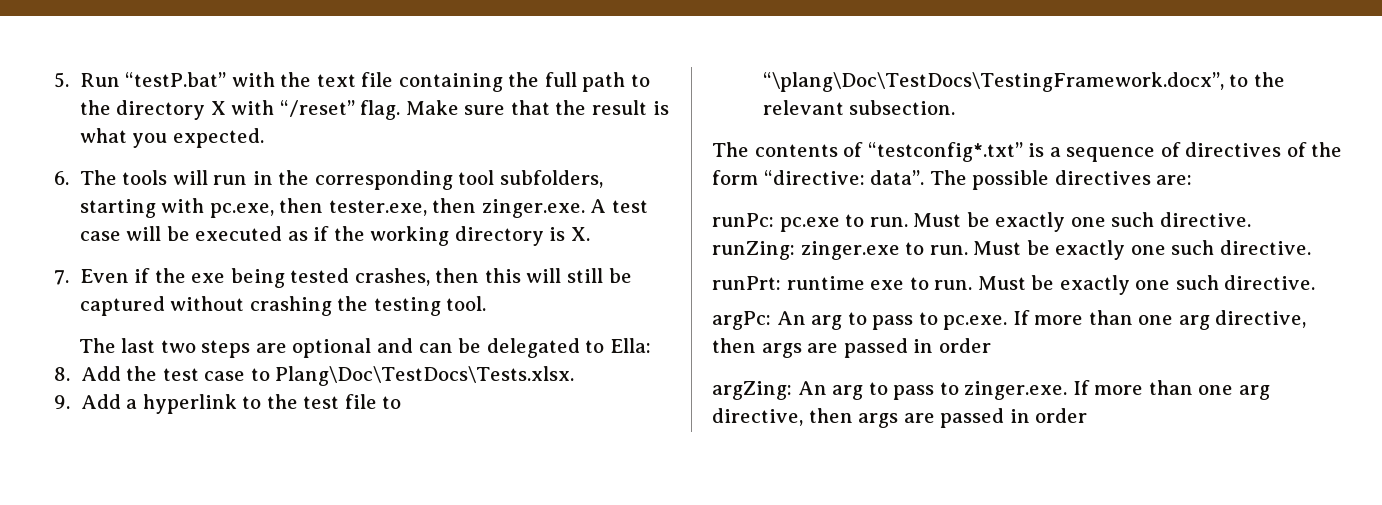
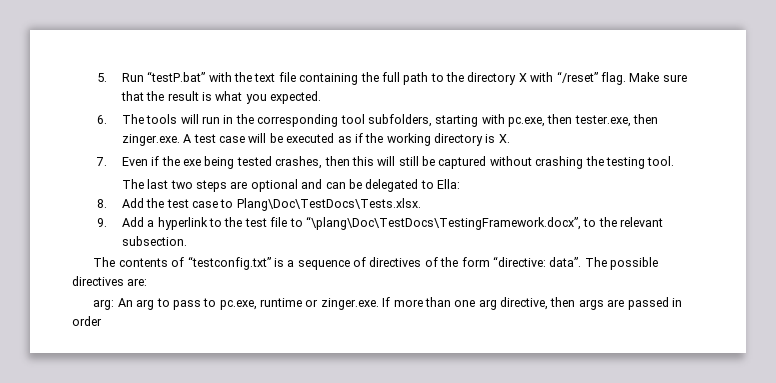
[867,142,1023,162] “testconfig*.txt” -> [187,256,271,270] “testconfig.txt”
[712,212,1251,232] [712,240,1311,260] [712,275,1316,295] [712,310,1307,330] [712,338,991,358] [712,381,959,400] runPc: pc.exe to run. Must be exactly one such directive. // runZing: zinger.exe to run. Must be exactly one such directive. // runPrt: runtime exe to run. Must be exactly one such directive. // argPc: An arg to pass to pc.exe. If more than one arg directive, then args are passed in order // argZing: An arg to pass to -> [93,298,319,310] arg: An arg to pass to pc.exe, runtime or

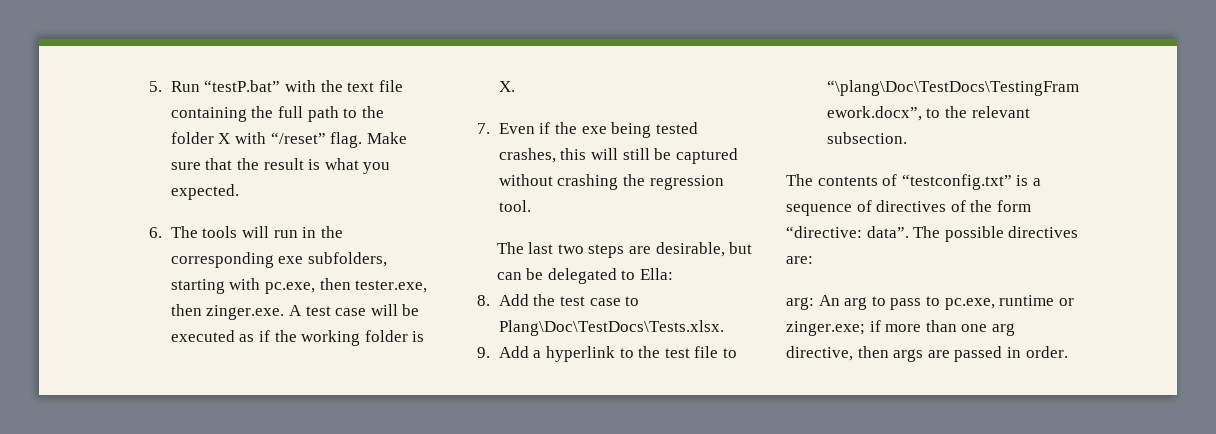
[467,72,517,85] directory -> [170,132,214,144] folder
[340,114,365,124] tool -> [278,256,304,264] exe
[434,133,484,146] directory -> [364,330,408,342] folder
[324,156,350,166] then -> (556, 155) none
[605,157,645,169] testing -> [649,175,724,190] regression
[250,179,323,192] optional and -> [655,242,753,257] desirable, but
[320,297,391,310] zinger.exe. If -> [786,320,881,336] zinger.exe; if
[72,316,102,326] order -> [1025,346,1068,358] order.

